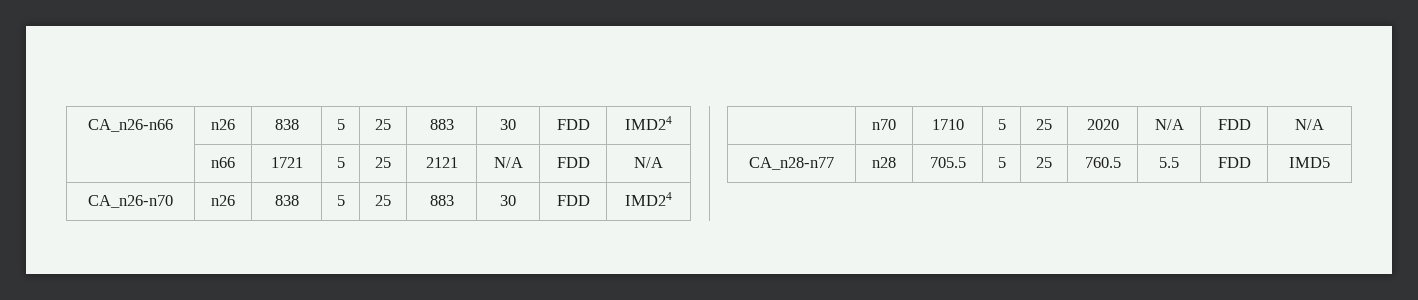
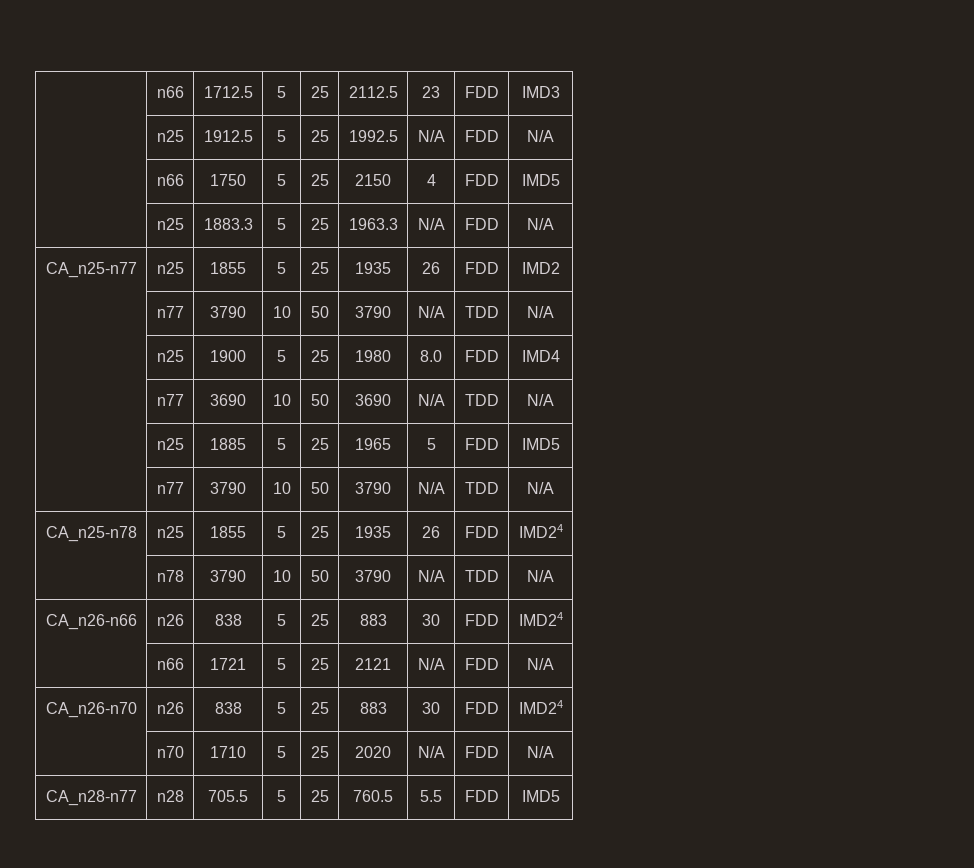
(88, 125) none -> [156,86,184,98] [203,86,253,98] [277,86,286,98] [310,86,329,98] [348,86,398,98] [422,86,440,98] [464,86,499,98] [521,86,560,98] [156,130,184,142] [203,130,253,142] [277,130,286,142] [310,130,329,142] [348,130,398,142] [417,130,445,142] [464,130,499,142] [527,130,554,142] [156,174,184,186] [210,174,246,186] [277,174,286,186] [310,174,329,186] [355,174,391,186] [426,174,436,186] [464,174,499,186] [521,174,560,186] [156,218,184,230] [203,218,253,230] [277,218,286,230] [310,218,329,230] [348,218,398,230] [417,218,445,230] [464,218,499,230] [527,218,554,230] [45,262,137,278] [156,262,184,274] [210,262,246,274] [277,262,286,274] [310,262,329,274] [355,262,391,274] [422,262,440,274] [464,262,499,274] [521,262,560,274] [156,306,184,318] [210,306,246,318] [272,306,291,318] [310,306,329,318] [355,306,391,318] [417,306,445,318] [464,306,499,318] [527,306,554,318] [156,350,184,362] [210,350,246,362] [277,350,286,362] [310,350,329,362] [355,350,391,362] [420,350,442,362] [464,350,499,362] [521,350,560,362] [156,394,184,406] [210,394,246,406] [272,394,291,406] [310,394,329,406] [355,394,391,406] [417,394,445,406] [464,394,499,406] [527,394,554,406] [156,438,184,450] [210,438,246,450] [277,438,286,450] [310,438,329,450] [355,438,391,450] [426,438,436,450] [464,438,499,450] [521,438,560,450] [156,482,184,494] [210,482,246,494] [272,482,291,494] [310,482,329,494] [355,482,391,494] [417,482,445,494] [464,482,499,494] [527,482,554,494] [45,526,137,542] [156,526,184,538] [210,526,246,538] [277,526,286,538] [310,526,329,538] [355,526,391,538] [422,526,440,538] [464,526,499,538] [518,524,563,538] [156,570,184,582] [210,570,246,582] [272,570,291,582] [310,570,329,582] [355,570,391,582] [417,570,445,582] [464,570,499,582] [527,570,554,582] | n66 | 1712.5 | 5 | 25 | 2112.5 | 23 | FDD | IMD3 // | n25 | 1912.5 | 5 | 25 | 1992.5 | N/A | FDD | N/A // | n66 | 1750 | 5 | 25 | 2150 | 4 | FDD | IMD5 // | n25 | 1883.3 | 5 | 25 | 1963.3 | N/A | FDD | N/A // CA_n25-n77 | n25 | 1855 | 5 | 25 | 1935 | 26 | FDD | IMD2 // | n77 | 3790 | 10 | 50 | 3790 | N/A | TDD | N/A // | n25 | 1900 | 5 | 25 | 1980 | 8.0 | FDD | IMD4 // | n77 | 3690 | 10 | 50 | 3690 | N/A | TDD | N/A // | n25 | 1885 | 5 | 25 | 1965 | 5 | FDD | IMD5 // | n77 | 3790 | 10 | 50 | 3790 | N/A | TDD | N/A // CA_n25-n78 | n25 | 1855 | 5 | 25 | 1935 | 26 | FDD | IMD24 // | n78 | 3790 | 10 | 50 | 3790 | N/A | TDD | N/A //

